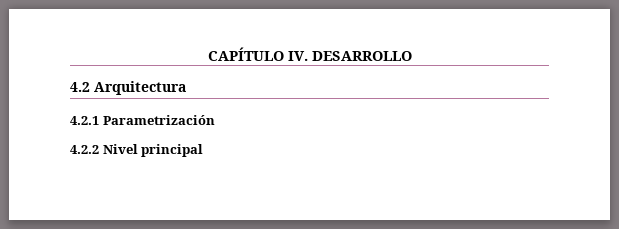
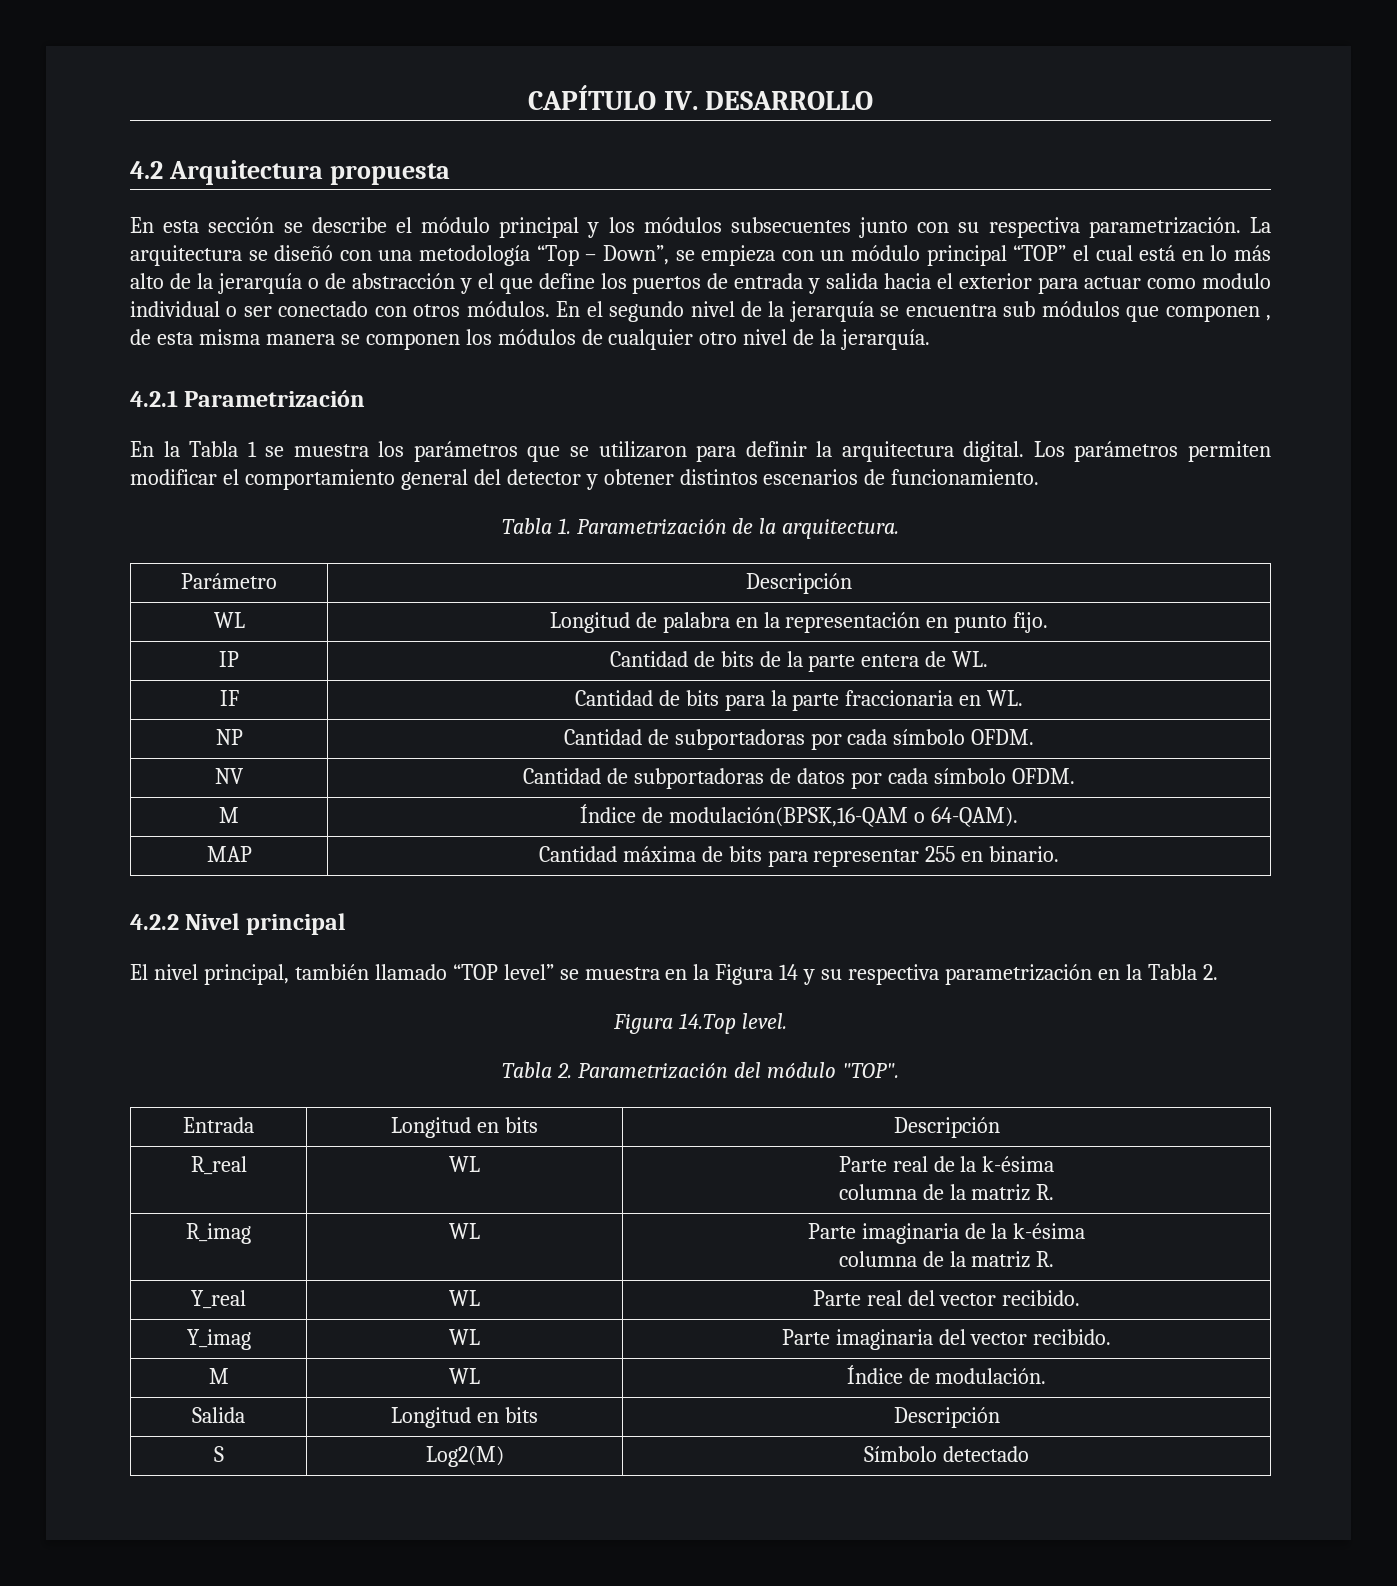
[70,115,215,125] [70,144,204,157] // 4.2.1 Parametrización // 4.2.2 Nivel principal -> [329,163,450,185] [130,217,1271,238] [130,245,1271,266] [130,273,1272,294] [130,301,1272,322] [130,329,931,350] [130,390,366,407] [130,441,1271,462] [130,469,1040,490] [501,518,900,539] [181,573,277,589] [746,573,852,594] [213,612,245,628] [549,612,1049,633] [219,651,239,667] [609,651,989,672] [219,690,239,706] [574,690,1024,711] [215,729,243,745] [563,729,1035,750] [215,768,244,784] [523,768,1075,789] [219,807,239,823] [580,804,1018,827] [206,846,252,862] [538,846,1060,867] [130,913,345,935] [130,964,1218,985] [613,1013,787,1034] [502,1062,899,1079] [183,1117,254,1133] [391,1117,538,1138] [893,1117,1000,1138] [190,1156,247,1175] [449,1156,480,1172] [838,1156,1055,1172] [838,1184,1055,1201] [186,1223,251,1244] [449,1223,480,1239] [807,1223,1086,1244] [838,1251,1055,1268] [191,1290,246,1309] [449,1290,480,1306] [812,1290,1081,1306] [186,1329,251,1350] [449,1329,480,1345] [781,1329,1112,1350] [208,1368,229,1384] [449,1368,480,1384] [846,1365,1047,1384] [192,1407,245,1423] [391,1407,538,1428] [893,1407,1000,1428] [213,1446,224,1462] [425,1446,504,1467] [864,1446,1029,1462] propuesta // En esta sección se describe el módulo principal y los módulos subsecuentes junto con su respectiva parametrización. La arquitectura se diseñó con una metodología “Top – Down”, se empieza con un módulo principal “TOP” el cual está en lo más alto de la jerarquía o de abstracción y el que define los puertos de entrada y salida hacia el exterior para actuar como modulo individual o ser conectado con otros módulos. En el segundo nivel de la jerarquía se encuentra sub módulos que componen , de esta misma manera se componen los módulos de cualquier otro nivel de la jerarquía. // 4.2.1 Parametrización // En la Tabla 1 se muestra los parámetros que se utilizaron para definir la arquitectura digital. Los parámetros permiten modificar el comportamiento general del detector y obtener distintos escenarios de funcionamiento. // Tabla 1. Parametrización de la arquitectura. // Parámetro | Descripción // WL | Longitud de palabra en la representación en punto fijo. // IP | Cantidad de bits de la parte entera de WL. // IF | Cantidad de bits para la parte fraccionaria en WL. // NP | Cantidad de subportadoras por cada símbolo OFDM. // NV | Cantidad de subportadoras de datos por cada símbolo OFDM. // M | Índice de modulación(BPSK,16-QAM o 64-QAM). // MAP | Cantidad máxima de bits para representar 255 en binario. // 4.2.2 Nivel principal // El nivel principal, también llamado “TOP level” se muestra en la Figura 14 y su respectiva parametrización en la Tabla 2. // Figura 14.Top level. // Tabla 2. Parametrización del módulo "TOP". // Entrada | Longitud en bits | Descripción // R_real | WL | Parte real de la k-ésima // columna de la matriz R. // R_imag | WL | Parte imaginaria de la k-ésima // columna de la matriz R. // Y_real | WL | Parte real del vector recibido. // Y_imag | WL | Parte imaginaria del vector recibido. // M | WL | Índice de modulación. // Salida | Longitud en bits | Descripción // S | Log2(M) | Símbolo detectado

